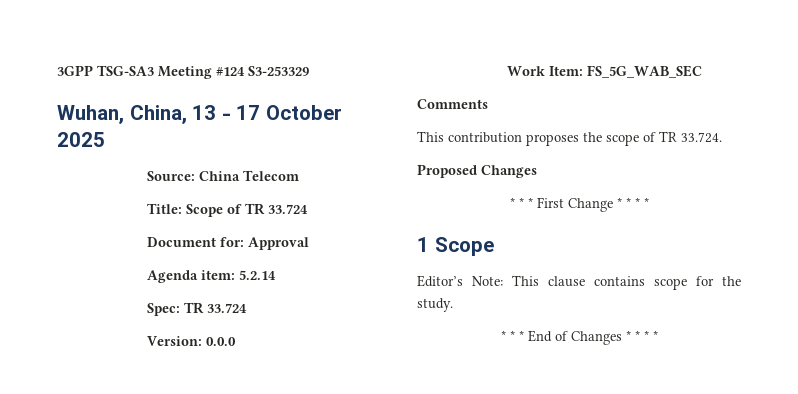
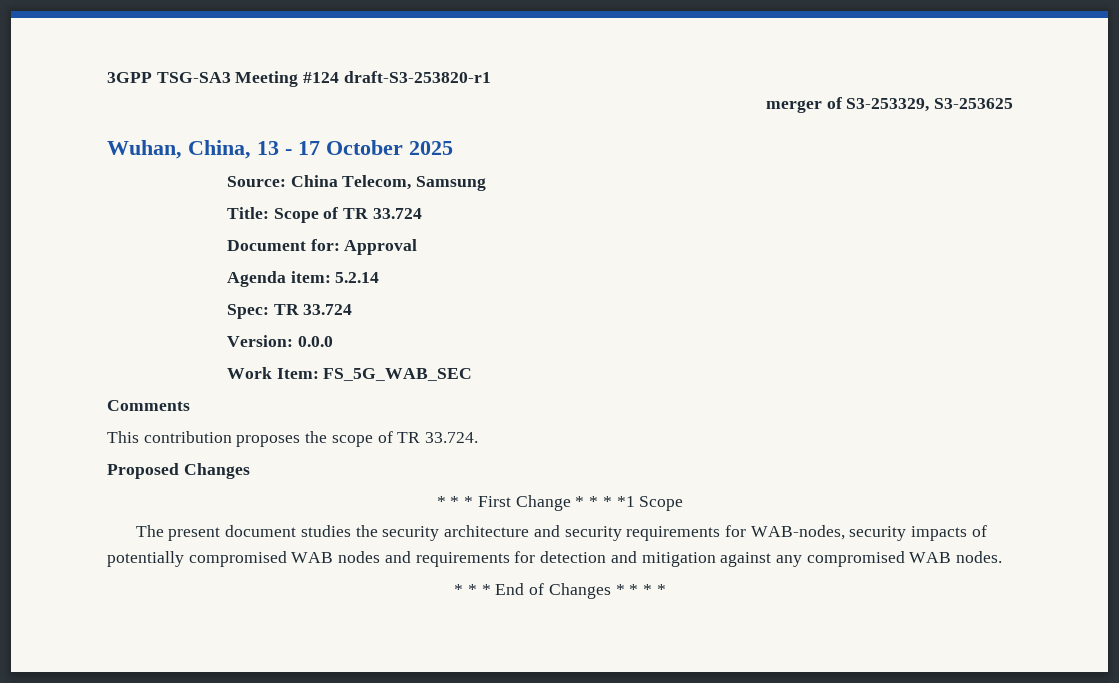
[248,66,309,76] S3-253329 -> [343,71,491,83] [765,97,1014,113] draft-S3-253820-r1 // merger of S3-253329, S3-253625
[243,170,300,181] Telecom -> [342,175,487,191] Telecom, Samsung
[643,197,649,208] [417,237,429,252] * // 1 -> [616,496,635,507] *1
[417,275,741,290] [417,298,453,312] Editor’s Note: This clause contains scope for the study. -> [135,525,987,541] [107,551,1003,567] The present document studies the security architecture and security requirements for WAB-nodes, security impacts of potentially compromised WAB nodes and requirements for detection and mitigation against any compromised WAB nodes.

